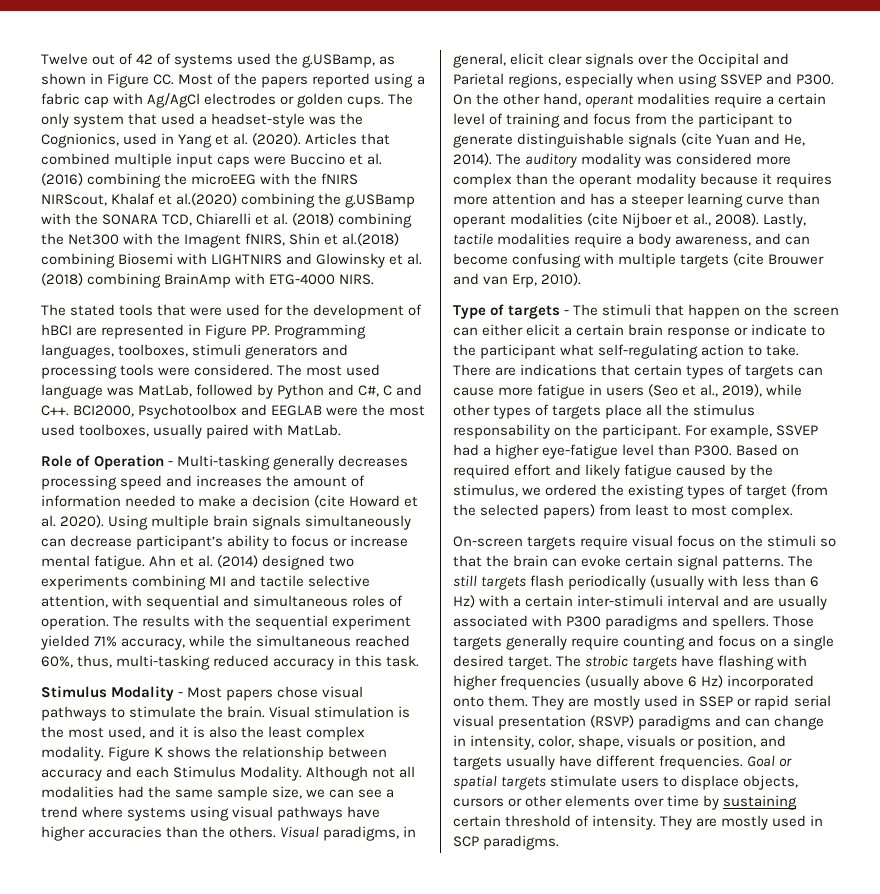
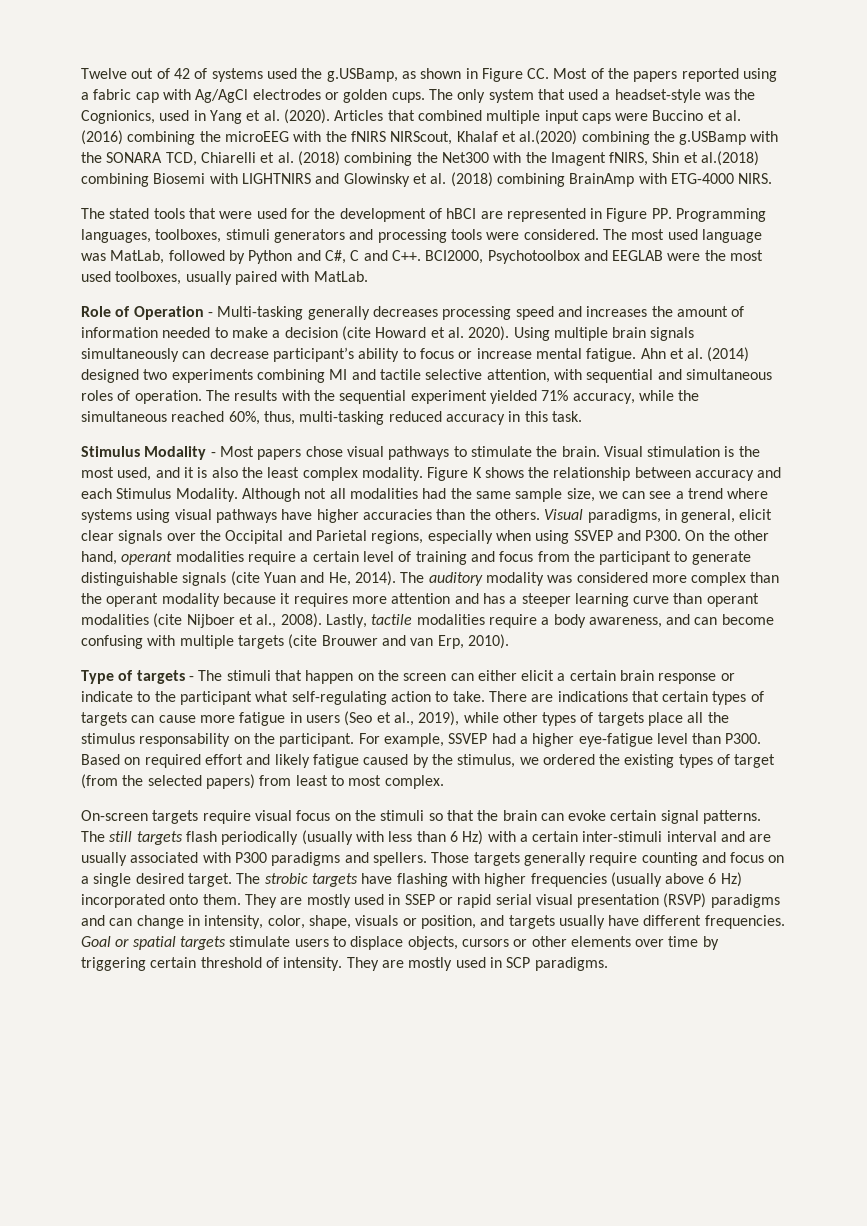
[723,795,798,810] sustaining -> [81,957,146,971] triggering

